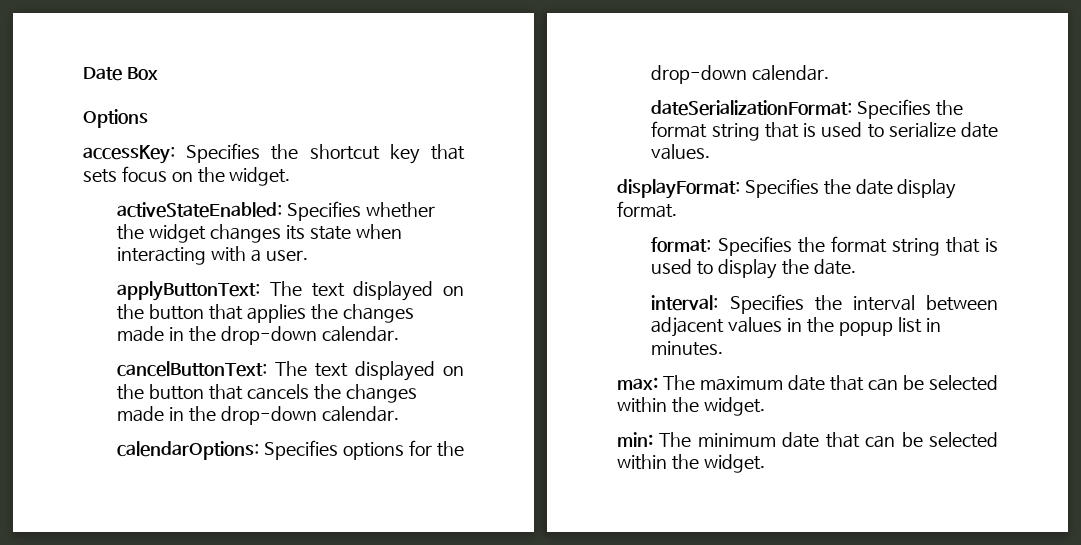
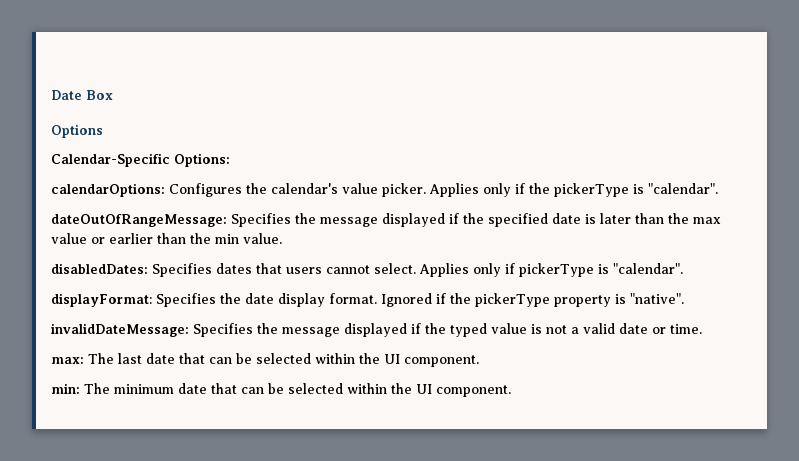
[83,143,465,164] [83,166,291,186] [117,201,436,221] [117,224,402,243] [117,246,309,265] [117,281,464,301] [117,304,414,323] [117,326,399,345] [117,361,464,381] [117,384,417,403] [117,406,399,425] [117,440,465,460] [651,65,830,84] [651,99,964,119] [651,121,998,141] [651,144,711,160] accessKey: Specifies the shortcut key that sets focus on the widget. // activeStateEnabled: Specifies whether the widget changes its state when interacting with a user. // applyButtonText: The text displayed on the button that applies the changes made in the drop-down calendar. // cancelButtonText: The text displayed on the button that cancels the changes made in the drop-down calendar. // calendarOptions: Specifies options for the drop-down calendar. // dateSerializationFormat: Specifies the format string that is used to serialize date values. -> [51,153,230,167] [51,183,718,197] [51,213,721,227] [51,233,282,244] [51,263,683,277] Calendar-Specific Options: // calendarOptions: Configures the calendar's value picker. Applies only if the pickerType is "calendar". // dateOutOfRangeMessage: Specifies the message displayed if the specified date is later than the max value or earlier than the min value. // disabledDates: Specifies dates that users cannot select. Applies only if pickerType is "calendar".
[651,236,998,256] [651,259,856,279] [651,294,998,314] [651,317,941,337] [651,341,724,356] // format: Specifies the format string that is used to display the date. // interval: Specifies the interval between adjacent values in the popup list in minutes. -> [381,293,684,307] [51,323,702,337] Ignored if the pickerType property is "native". // invalidDateMessage: Specifies the message displayed if the typed value is not a valid date or time.
[700,375,998,391] [617,397,765,416] maximum date that can be selected within the widget. -> [118,353,479,367] last date that can be selected within the UI component.
[703,454,765,473] widget. -> [416,384,511,397] UI component.

